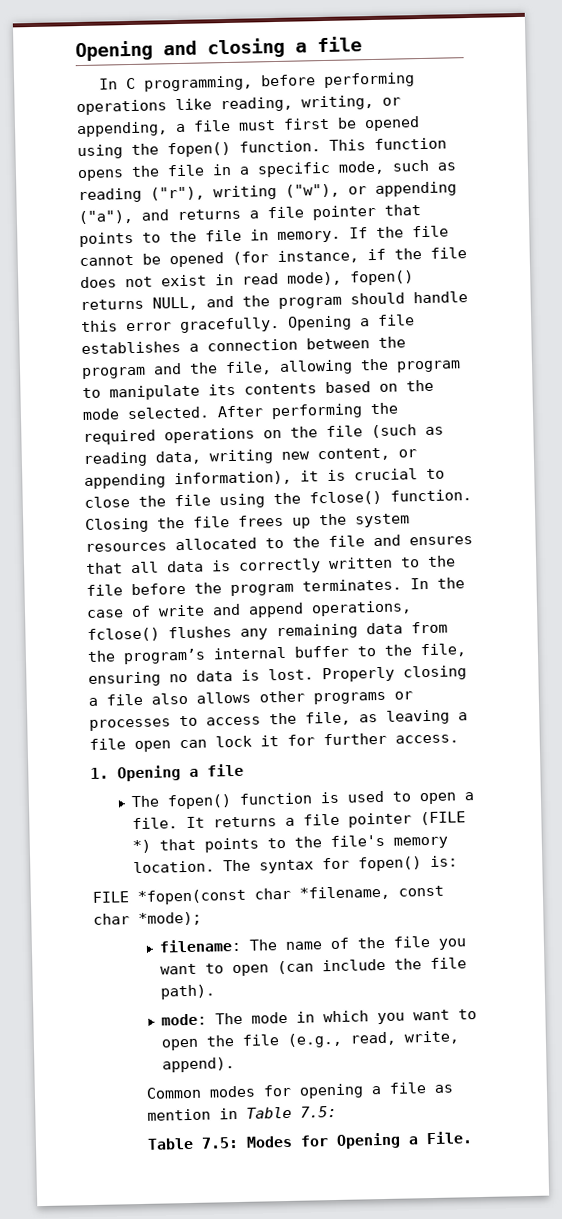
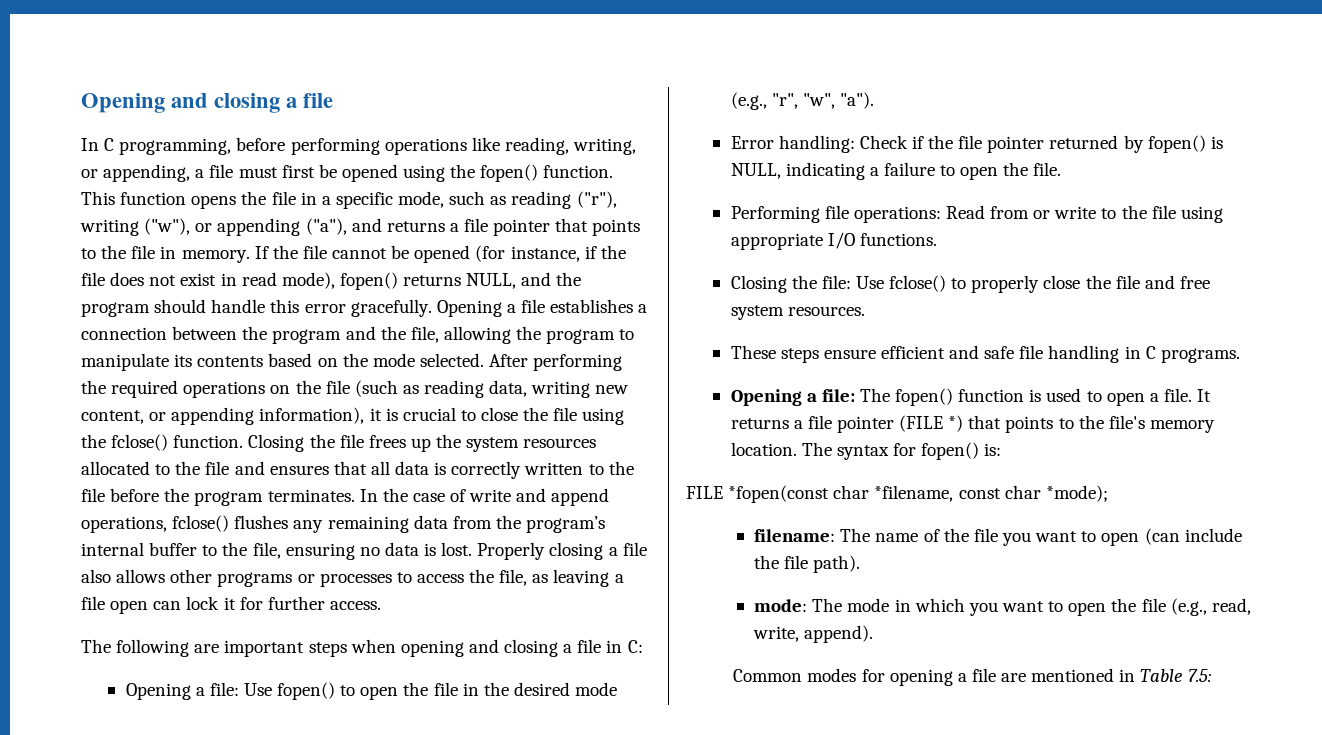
[90,763,244,782] 1. Opening a file // -> [81,639,643,657] [125,682,618,700] [730,92,874,110] [730,135,1223,153] [730,162,1062,180] [730,205,1223,223] [730,232,937,250] [730,275,1210,293] [730,305,865,320] [730,345,1240,363] [730,389,855,406] The following are important steps when opening and closing a file in C: // Opening a file: Use fopen() to open the file in the desired mode (e.g., "r", "w", "a"). // Error handling: Check if the file pointer returned by fopen() is NULL, indicating a failure to open the file. // Performing file operations: Read from or write to the file using appropriate I/O functions. // Closing the file: Use fclose() to properly close the file and free system resources. // These steps ensure efficient and safe file handling in C programs. // Opening a file:
[434,1084,454,1093] [147,1108,212,1121] as mention -> [1001,668,1115,682] are mentioned
[147,1131,474,1150] // Table 7.5: Modes for Opening a File. -> (1211, 675) none

